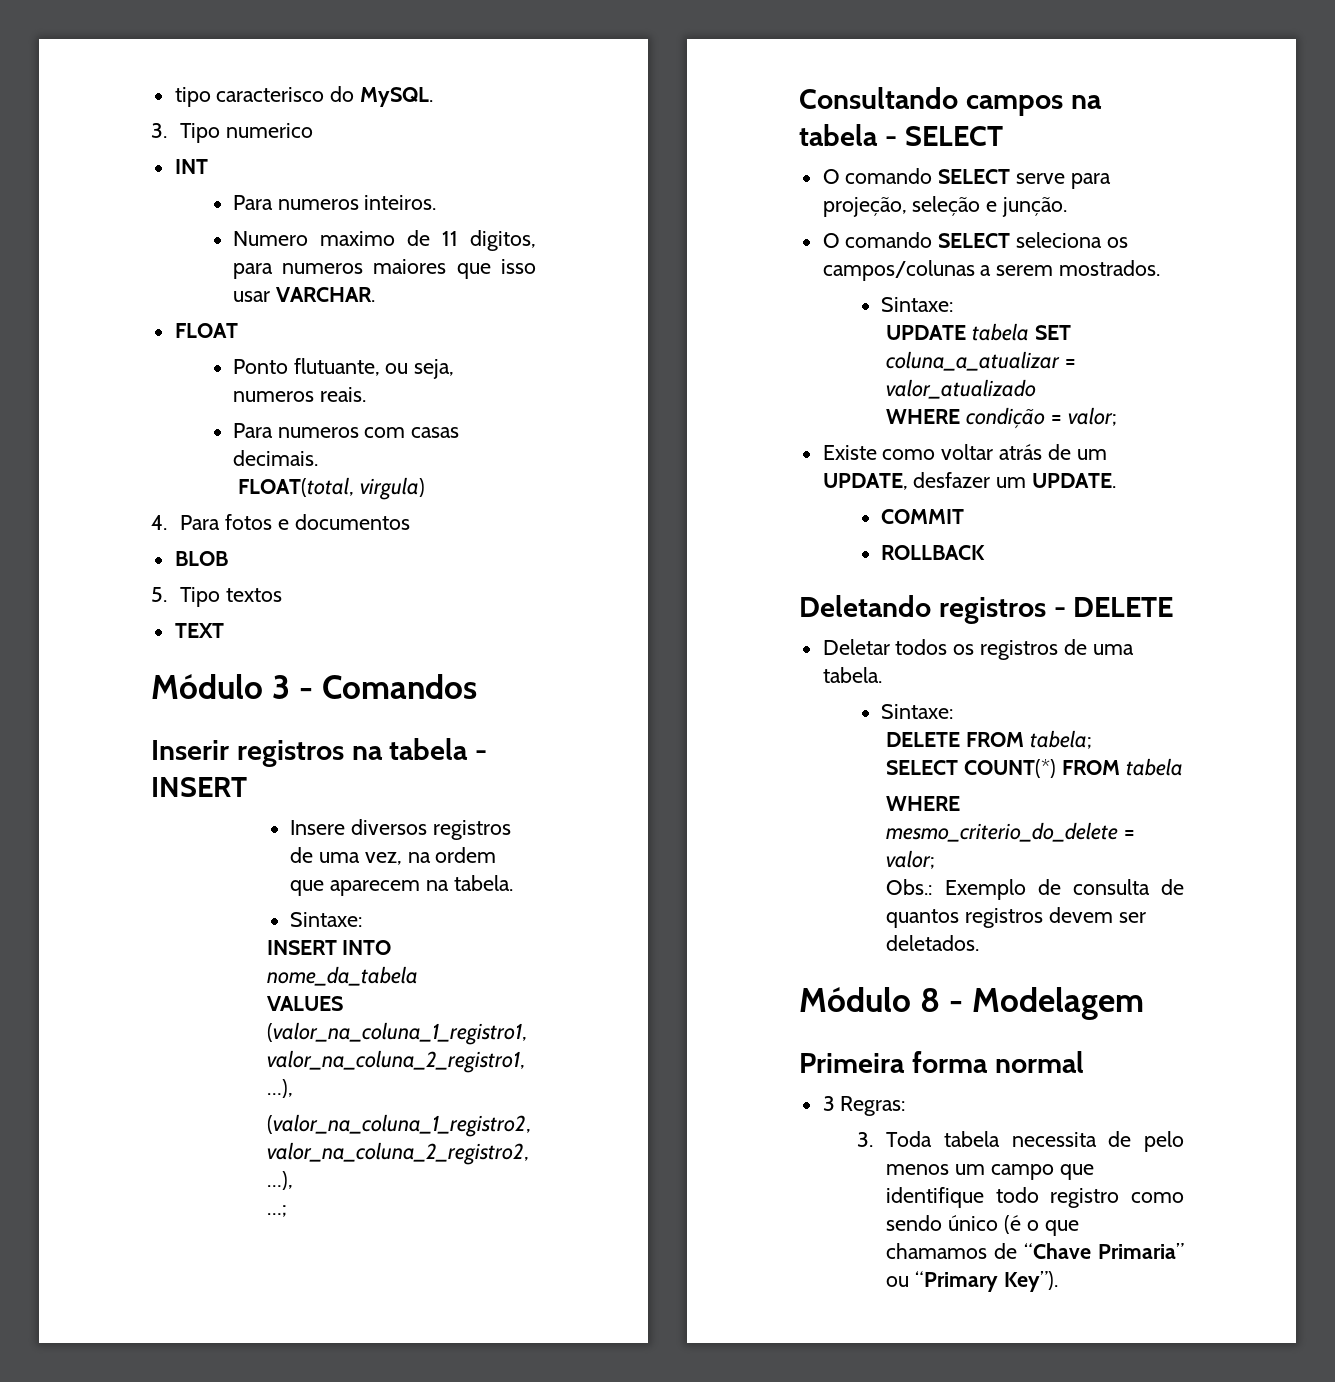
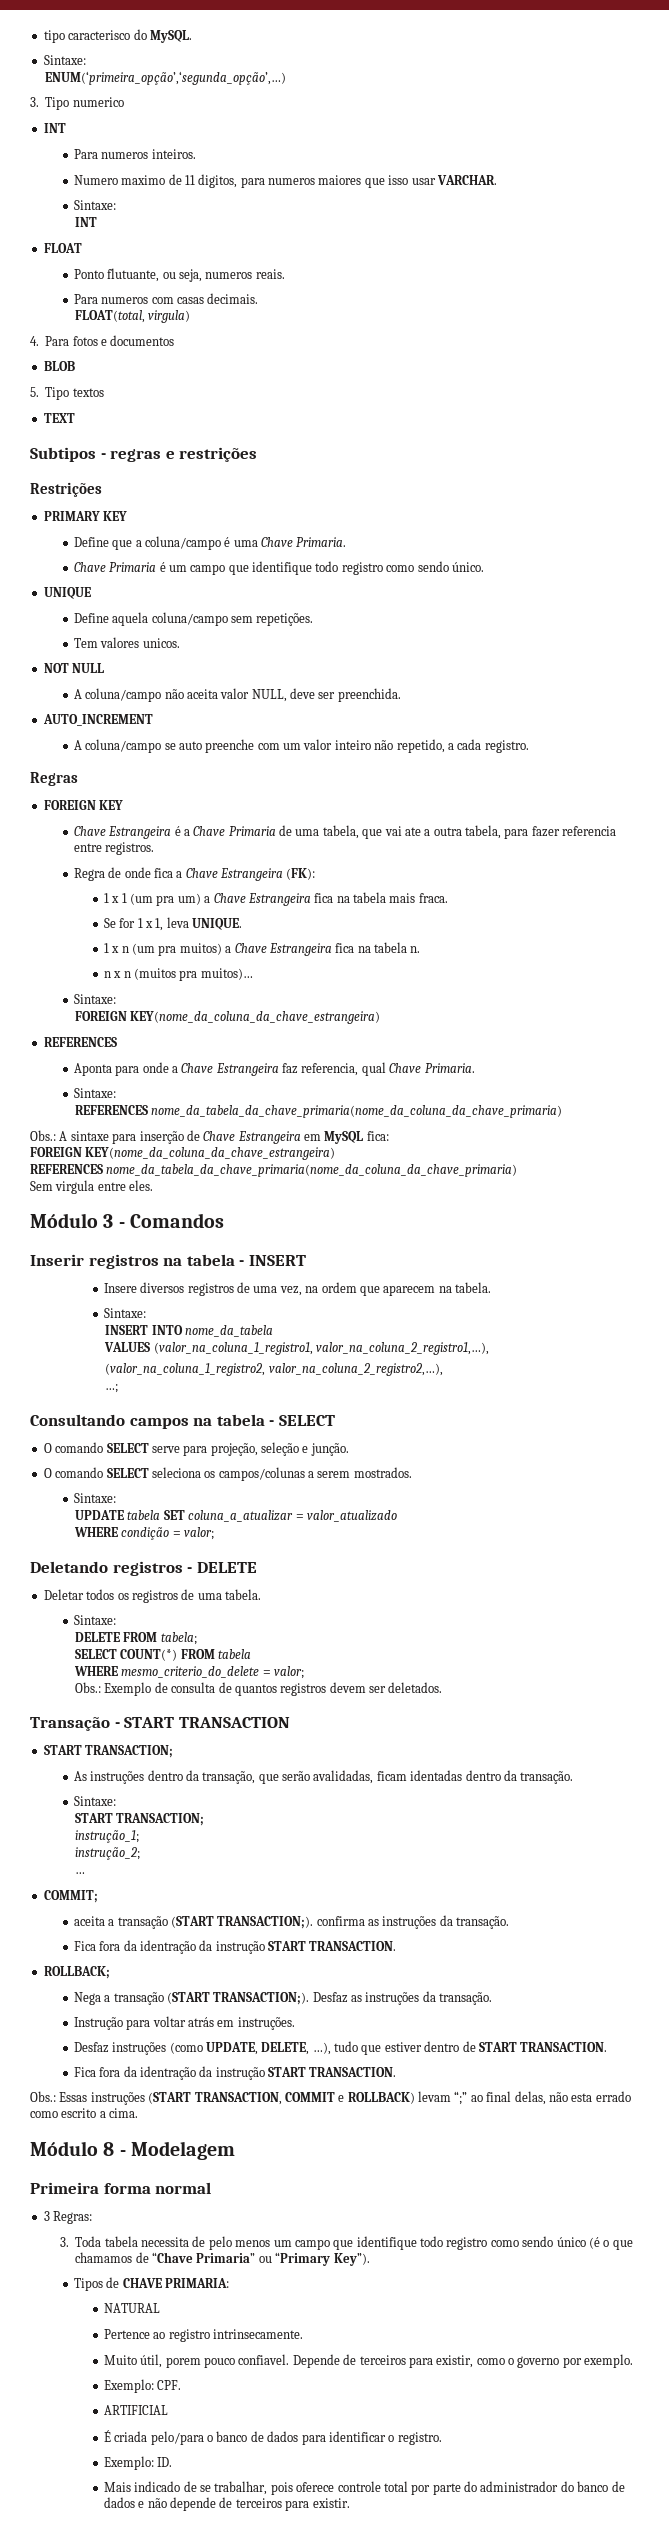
(434, 97) none -> [43,55,86,65] [45,71,287,85] // Sintaxe: // ENUM(‘primeira_opção’,‘segunda_opção’,…)
(375, 294) none -> [73,200,116,210] [75,217,98,227] // Sintaxe: // INT
(224, 630) none -> [30,447,258,462] [30,482,102,497] [43,511,128,521] [73,536,347,550] [73,561,484,575] [43,587,91,599] [73,612,314,626] [73,637,180,648] [43,663,105,673] [73,688,401,702] [42,714,153,726] [73,739,529,753] [30,772,78,786] [43,800,124,810] [73,825,617,839] [73,842,155,855] [73,867,316,881] [103,892,448,906] [103,917,243,931] [103,942,421,956] [103,968,253,981] [73,994,116,1004] [75,1011,381,1024] [43,1037,117,1047] [73,1062,475,1076] [73,1088,116,1098] [75,1105,563,1118] [30,1130,389,1144] [30,1147,336,1160] [30,1164,518,1177] [30,1180,154,1194] // Subtipos - regras e restrições // Restrições // PRIMARY KEY // Define que a coluna/campo é uma Chave Primaria. // Chave Primaria é um campo que identifique todo registro como sendo único. // UNIQUE // Define aquela coluna/campo sem repetições. // Tem valores unicos. // NOT NULL // A coluna/campo não aceita valor NULL, deve ser preenchida. // AUTO_INCREMENT // A coluna/campo se auto preenche com um valor inteiro não repetido, a cada registro. // Regras // FOREIGN KEY // Chave Estrangeira é a Chave Primaria de uma tabela, que vai ate a outra tabela, para fazer referencia entre registros. // Regra de onde fica a Chave Estrangeira (FK): // 1 x 1 (um pra um) a Chave Estrangeira fica na tabela mais fraca. // Se for 1 x 1, leva UNIQUE. // 1 x n (um pra muitos) a Chave Estrangeira fica na tabela n. // n x n (muitos pra muitos)… // Sintaxe: // FOREIGN KEY(nome_da_coluna_da_chave_estrangeira) // REFERENCES // Aponta para onde a Chave Estrangeira faz referencia, qual Chave Primaria. // Sintaxe: // REFERENCES nome_da_tabela_da_chave_primaria(nome_da_coluna_da_chave_primaria) // Obs.: A sintaxe para inserção de Chave Estrangeira em MySQL fica: // FOREIGN KEY(nome_da_coluna_da_chave_estrangeira) // REFERENCES nome_da_tabela_da_chave_primaria(nome_da_coluna_da_chave_primaria) // Sem virgula entre eles.
[822,444,1107,460] [822,472,1117,490] [880,509,964,524] [880,545,985,560] // Existe como voltar atrás de um UPDATE, desfazer um UPDATE. // COMMIT // ROLLBACK -> (215, 1533) none
(980, 943) none -> [30,1717,290,1731] [43,1745,174,1758] [73,1770,574,1784] [73,1796,116,1806] [75,1813,205,1826] [75,1830,140,1843] [75,1847,141,1860] [75,1872,86,1874] [43,1890,98,1903] [73,1915,510,1929] [73,1940,397,1954] [43,1966,110,1979] [73,1991,493,2005] [73,2016,295,2030] [73,2041,608,2055] [73,2066,397,2080] [30,2091,631,2105] [30,2108,139,2118] // Transação - START TRANSACTION // START TRANSACTION; // As instruções dentro da transação, que serão avalidadas, ficam identadas dentro da transação. // Sintaxe: // START TRANSACTION; // instrução_1; // instrução_2; // … // COMMIT; // aceita a transação (START TRANSACTION;). confirma as instruções da transação. // Fica fora da identração da instrução START TRANSACTION. // ROLLBACK; // Nega a transação (START TRANSACTION;). Desfaz as instruções da transação. // Instrução para voltar atrás em instruções. // Desfaz instruções (como UPDATE, DELETE, …), tudo que estiver dentro de START TRANSACTION. // Fica fora da identração da instrução START TRANSACTION. // Obs.: Essas instruções (START TRANSACTION, COMMIT e ROLLBACK) levam “;” ao final delas, não esta errado como escrito a cima.
(1058, 1281) none -> [73,2277,229,2291] [103,2303,160,2313] [103,2329,304,2342] [103,2354,634,2368] [103,2379,182,2393] [103,2405,168,2415] [103,2430,442,2445] [103,2456,173,2470] [103,2481,625,2495] [103,2497,350,2511] // Tipos de CHAVE PRIMARIA: // NATURAL // Pertence ao registro intrinsecamente. // Muito útil, porem pouco confiavel. Depende de terceiros para existir, como o governo por exemplo. // Exemplo: CPF. // ARTIFICIAL // É criada pelo/para o banco de dados para identificar o registro. // Exemplo: ID. // Mais indicado de se trabalhar, pois oferece controle total por parte do administrador do banco de dados e não depende de terceiros para existir.

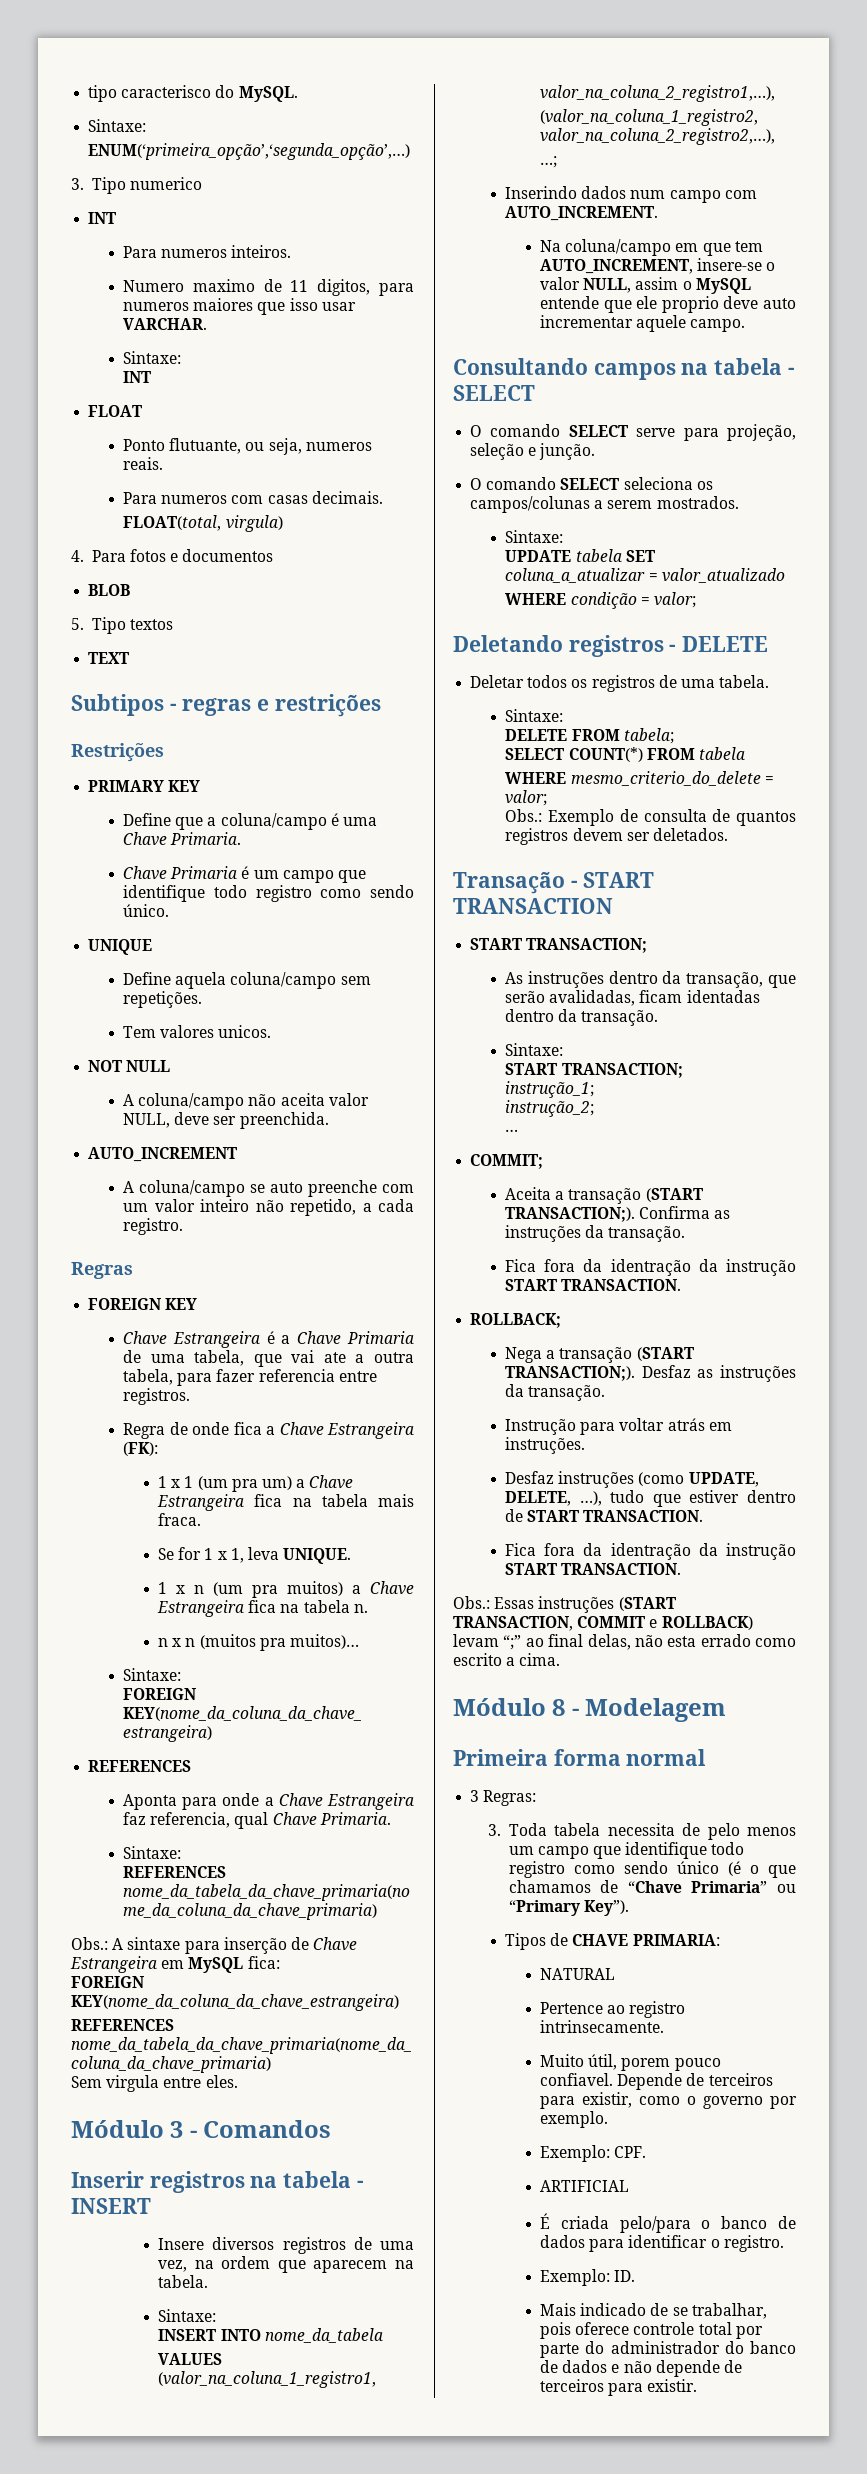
(119, 1388) none -> [505,186,757,203] [505,206,659,221] [540,239,763,256] [540,258,776,274] [540,277,751,294] [540,296,796,313] [540,315,746,332] // Inserindo dados num campo com AUTO_INCREMENT. // Na coluna/campo em que tem AUTO_INCREMENT, insere-se o valor NULL, assim o MySQL entende que ele proprio deve auto incrementar aquele campo.
[73,1916,365,1929] aceita a transação (START TRANSACTION;). confirma -> [505,1187,703,1204] [505,1206,711,1222] Aceita a transação (START TRANSACTION;). Confirma

